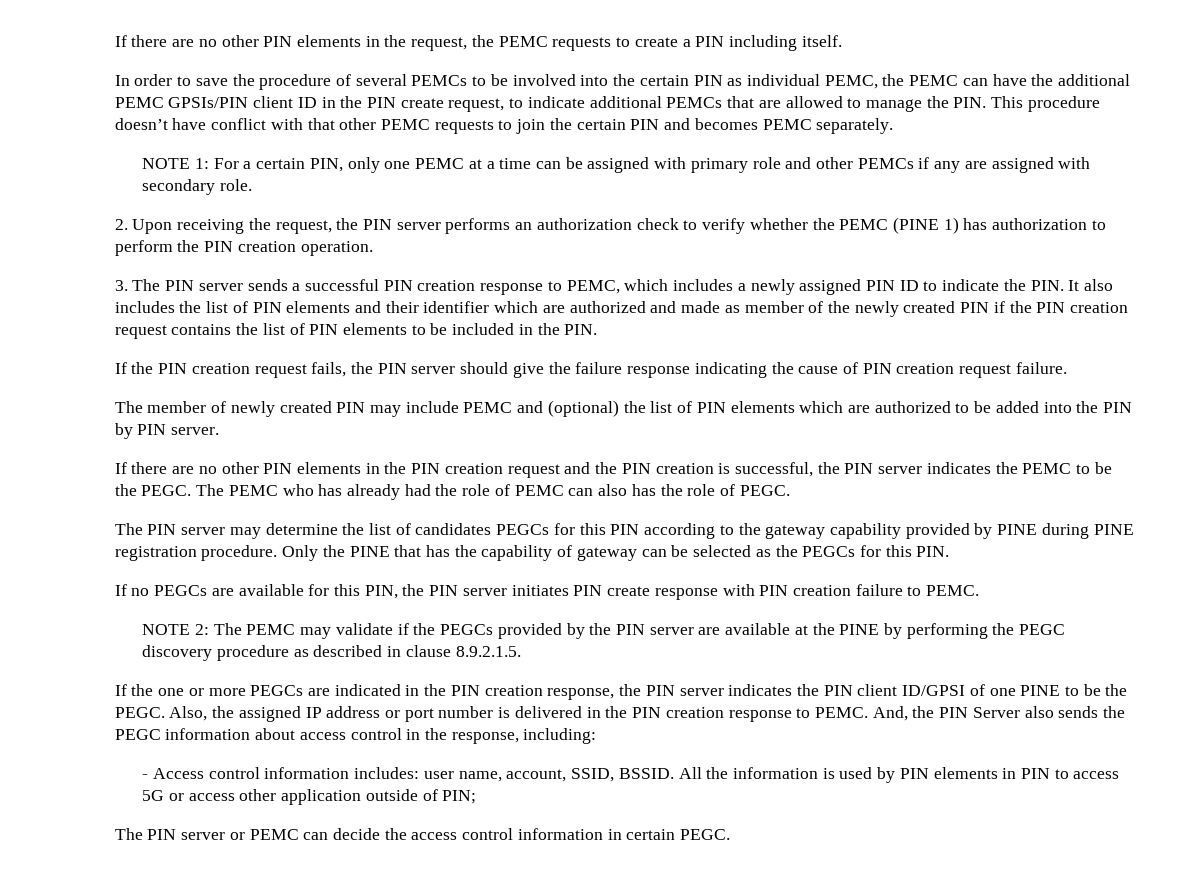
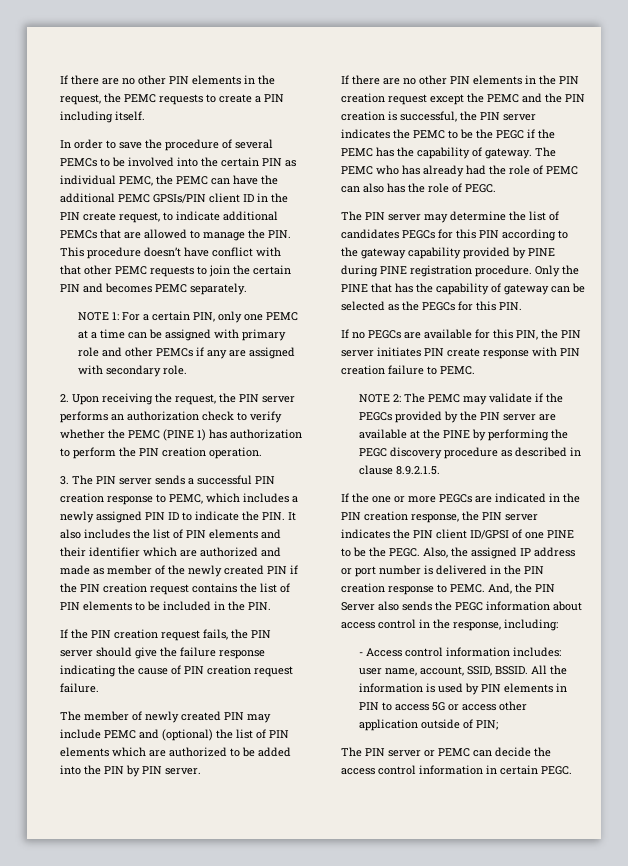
(560, 471) none -> [430,93,520,105] except the PEMC
[141,485,192,496] PEGC. -> [496,129,556,139] [341,147,533,159] PEGC if the PEMC has the capability of gateway.

